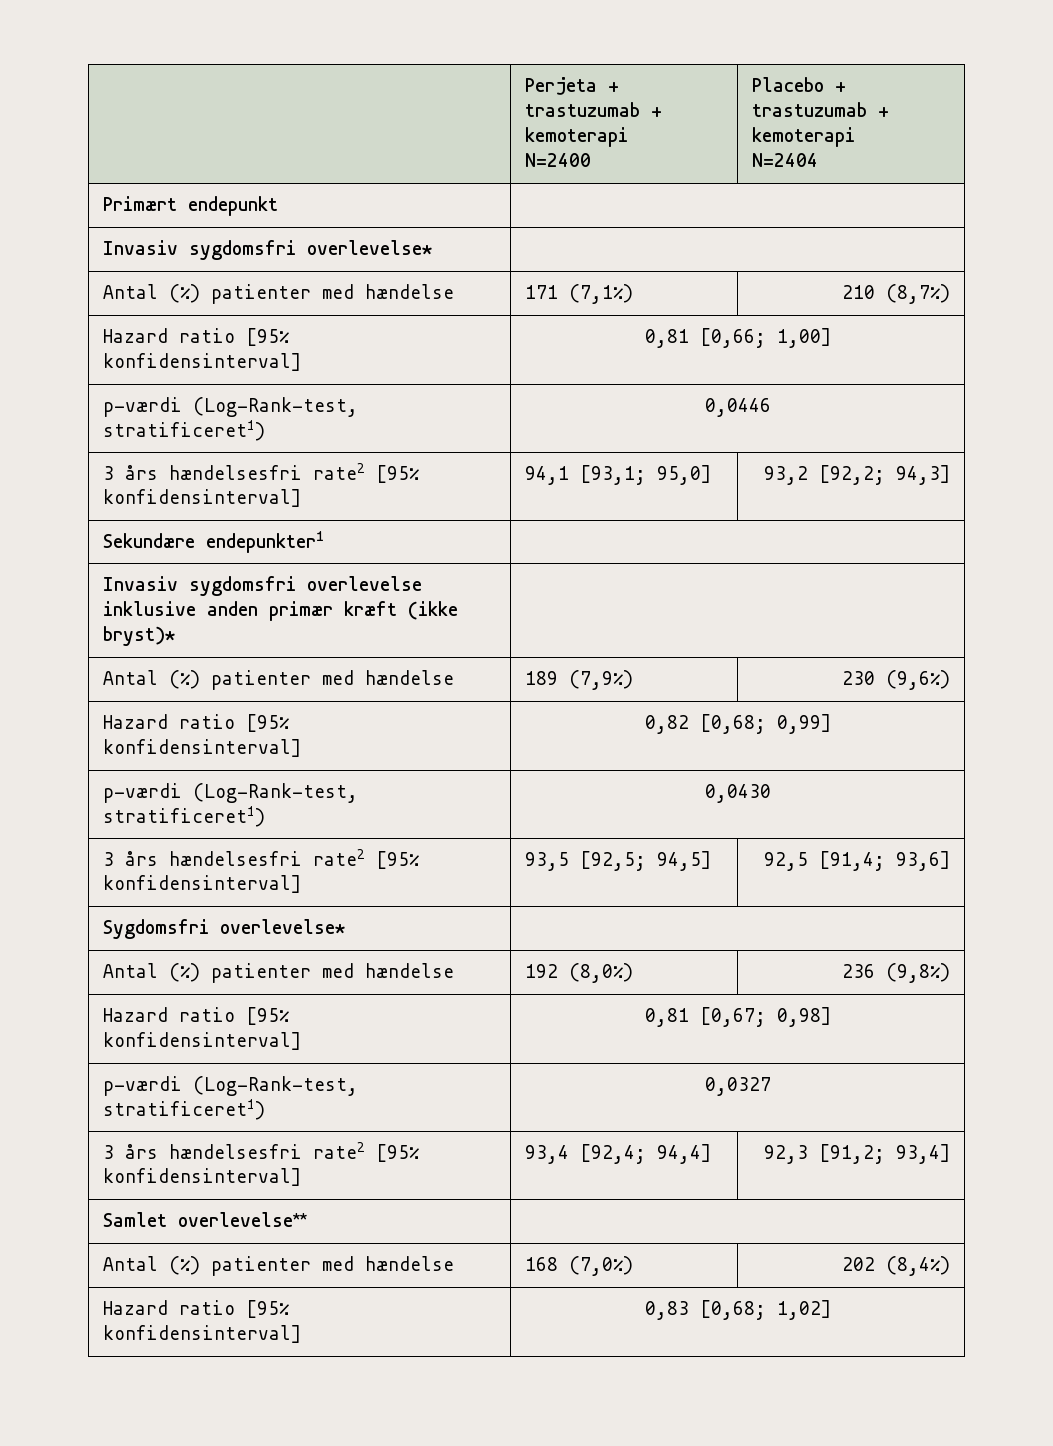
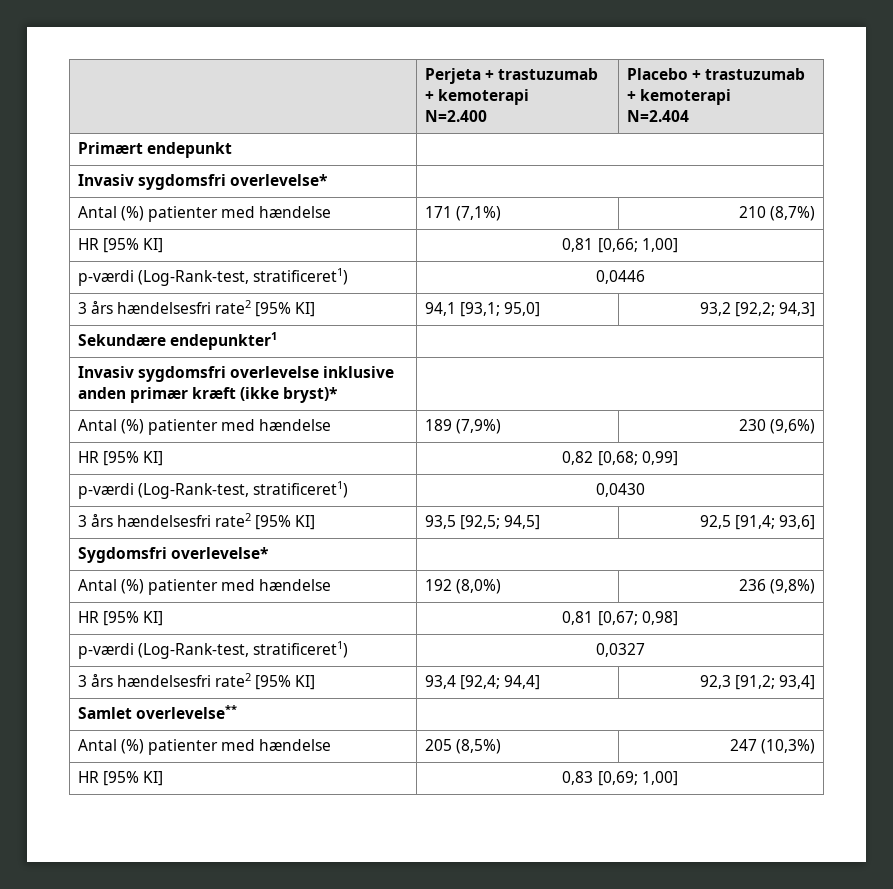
[524,153,591,167] N=2400 -> [424,110,487,122] N=2.400
[751,153,818,167] N=2404 -> [626,110,689,122] N=2.404
[102,328,290,346] [102,353,301,371] Hazard ratio [95% konfidensinterval] -> [77,238,163,253] HR [95% KI]
[102,489,301,507] konfidensinterval] -> [295,302,316,317] KI]
[102,714,290,732] [102,739,301,757] Hazard ratio [95% konfidensinterval] -> [77,451,163,466] HR [95% KI]
[102,875,301,893] konfidensinterval] -> [295,515,316,530] KI]
[102,1007,290,1025] [102,1032,301,1050] Hazard ratio [95% konfidensinterval] -> [77,611,163,626] HR [95% KI]
[102,1168,301,1186] konfidensinterval] -> [295,675,316,690] KI]
[524,1256,633,1276] [842,1256,951,1276] [102,1300,290,1318] [102,1325,301,1343] 168 (7,0%) | 202 (8,4%) // Hazard ratio [95% konfidensinterval] -> [424,739,501,754] [730,739,816,754] [77,771,163,786] 205 (8,5%) | 247 (10,3%) // HR [95% KI]
[699,1300,831,1320] [0,68; 1,02] -> [597,771,678,786] [0,69; 1,00]

